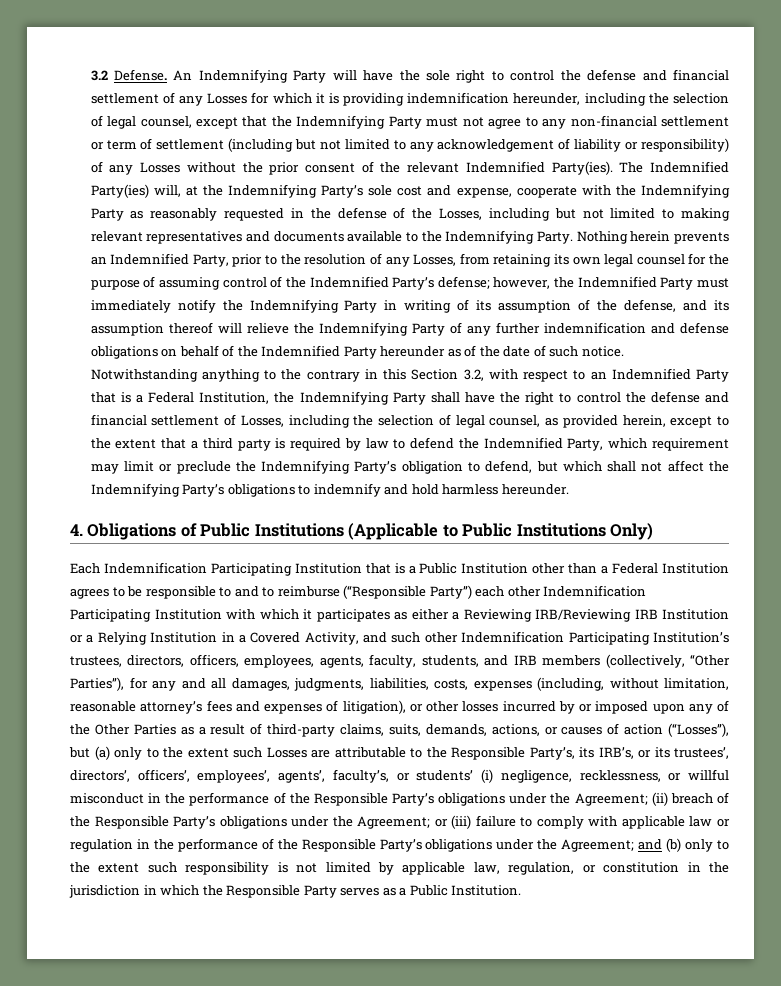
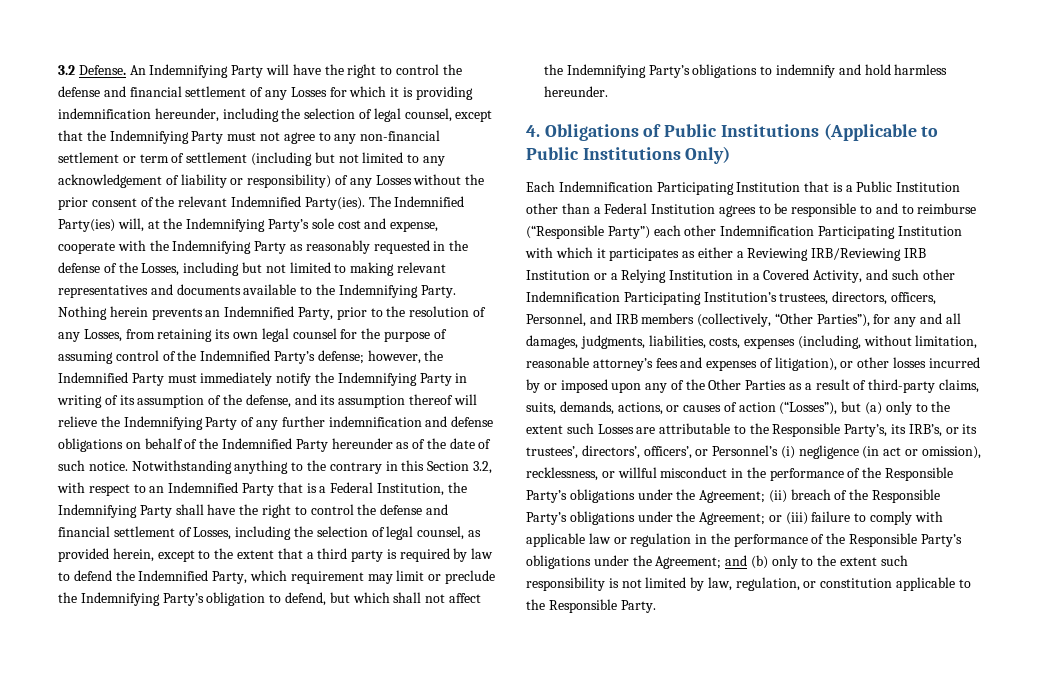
[426,70,451,81] sole -> (344, 69) none
[244,654,479,668] employees, agents, faculty, students, -> [526,313,586,327] Personnel,
[197,769,572,783] employees’, agents’, faculty’s, or students’ (i) negligence, -> [695,445,981,459] or Personnel’s (i) negligence (in act or omission),
[402,862,466,875] applicable -> (705, 584) none
[687,862,730,873] [69,885,522,898] in the jurisdiction in which the Responsible Party serves as a Public Institution. -> [896,577,971,591] [526,599,656,613] applicable to the Responsible Party.

